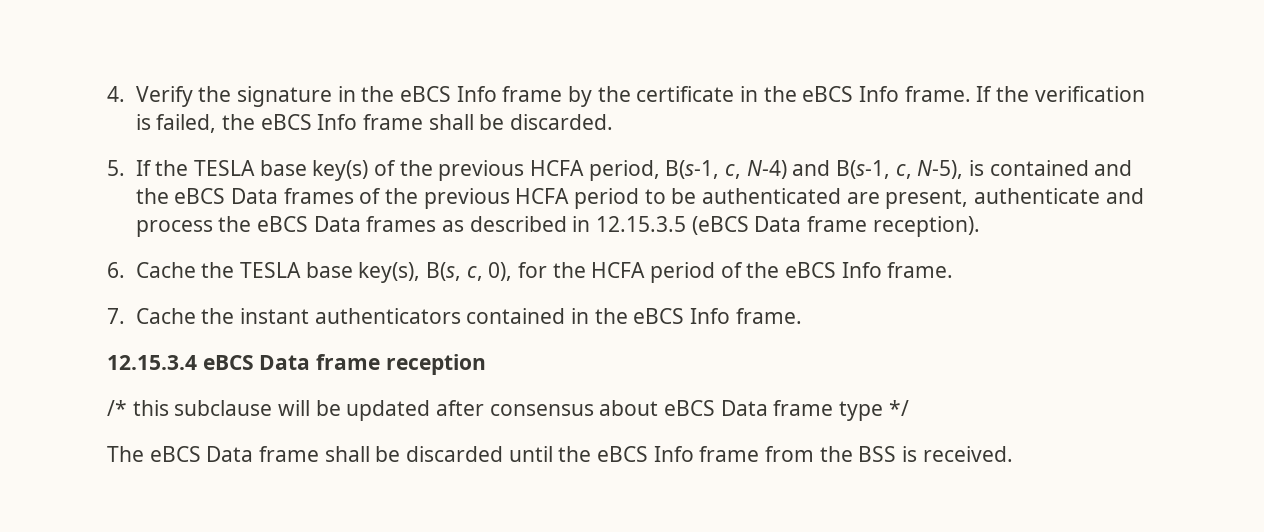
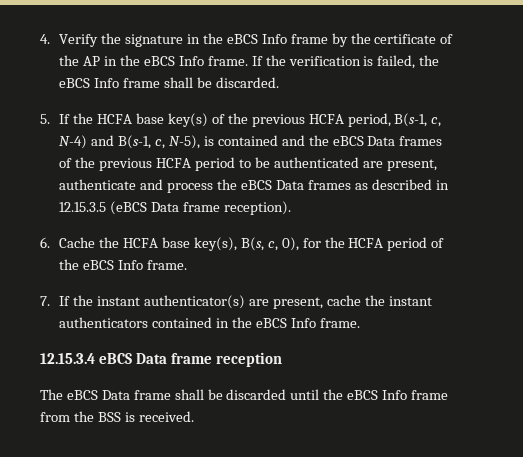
(735, 94) none -> [440,34,454,44] [59,55,101,66] of the AP
[193,160,255,176] TESLA -> [97,114,133,124] HCFA
[239,262,301,278] TESLA -> [123,238,159,248] HCFA
[135,308,196,324] Cache -> [59,295,361,309] If the instant authenticator(s) are present, cache
[107,400,909,421] // /* this subclause will be updated after consensus about eBCS Data frame type */ -> (282, 359) none

